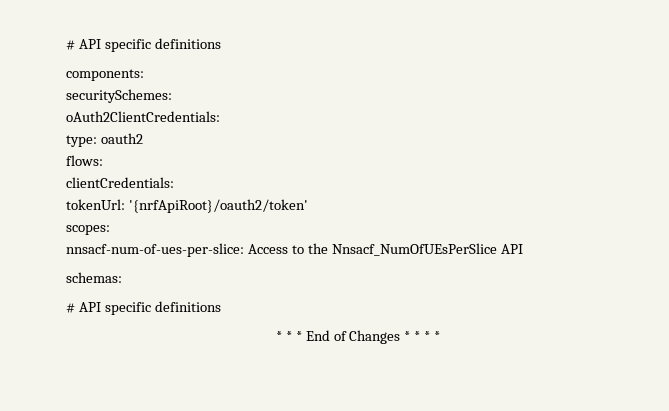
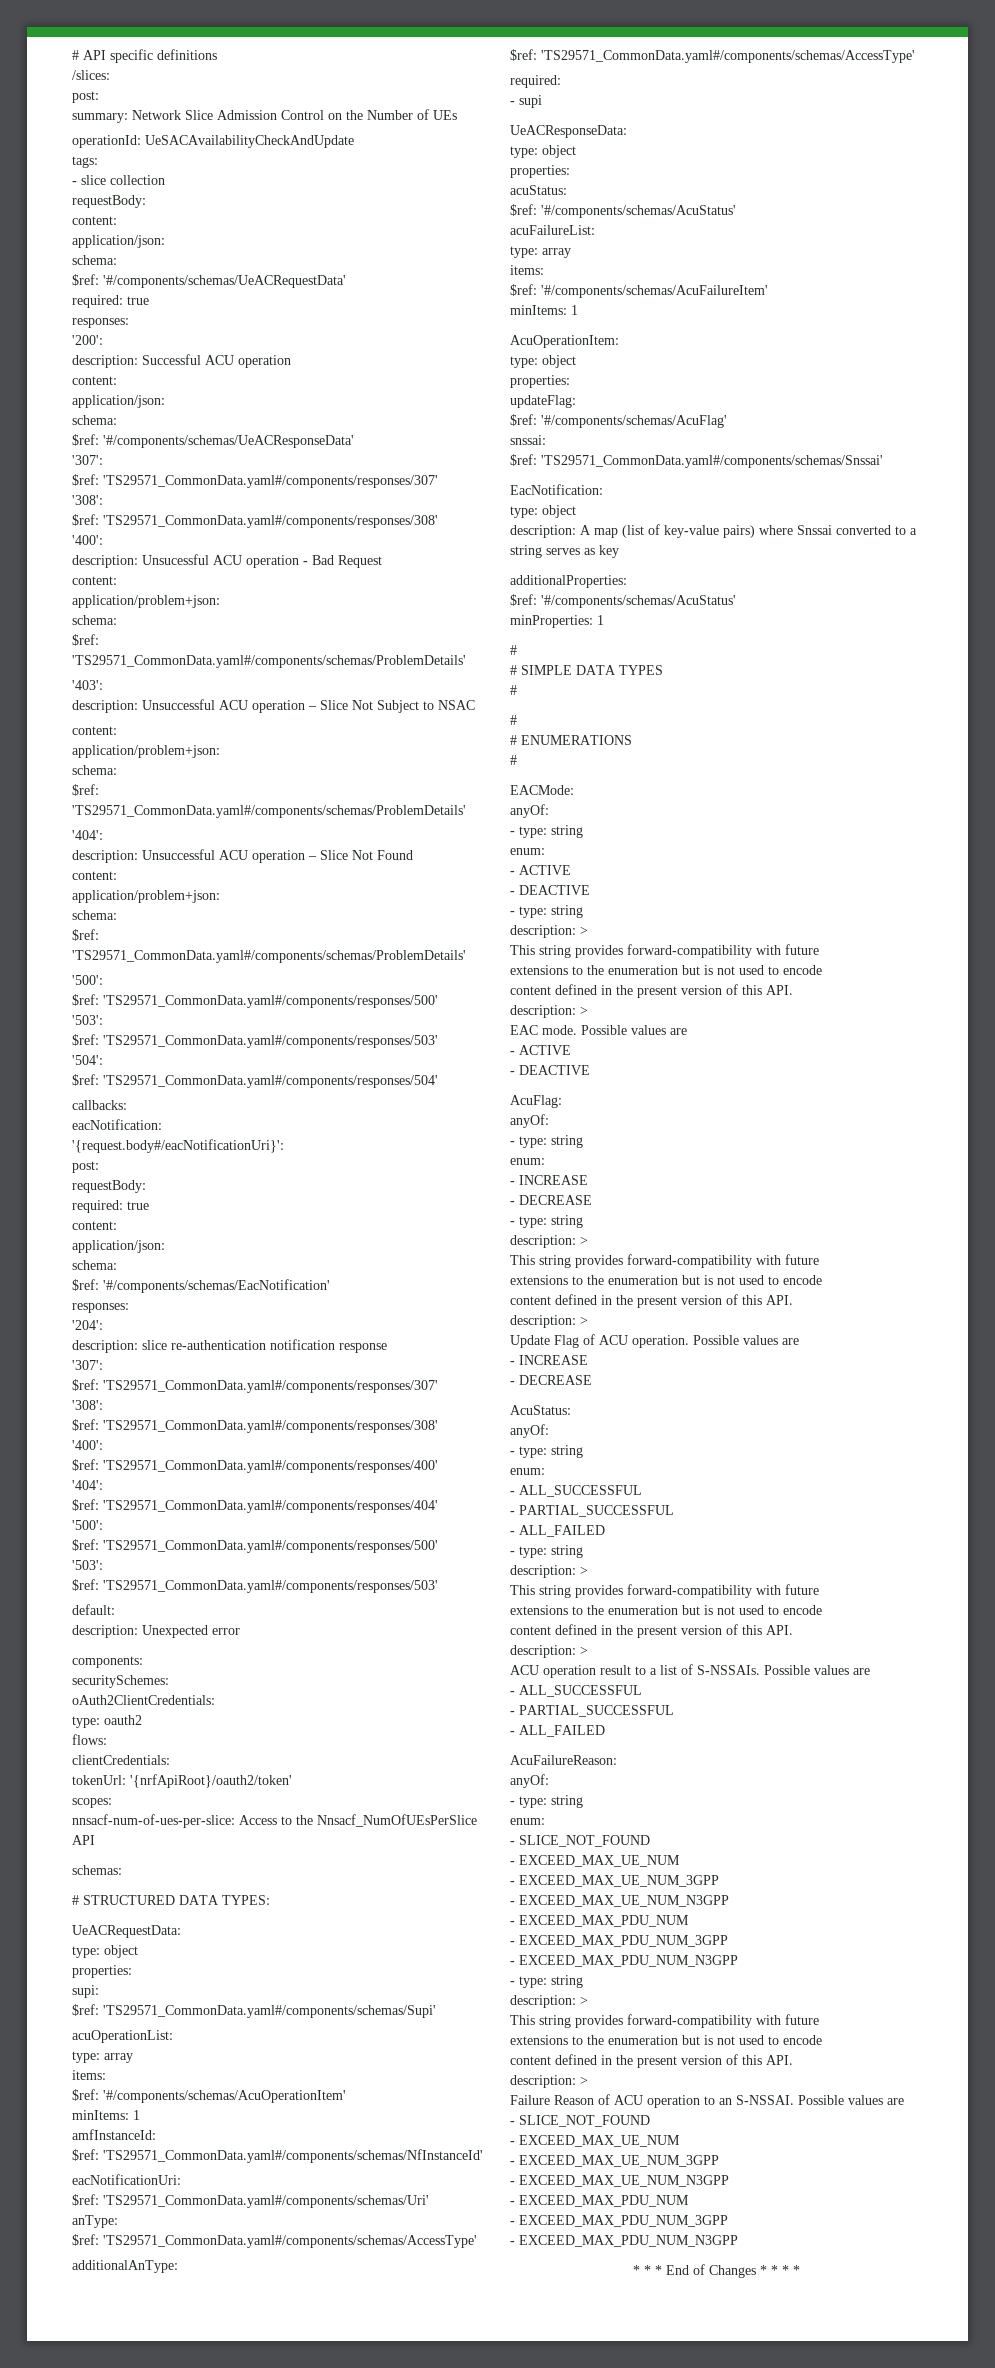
[66,38,221,52] # API specific definitions -> [72,49,217,63] [72,70,110,80] [72,91,99,103] [72,109,457,123] [72,135,354,148] [72,156,98,168] [72,175,165,185] [72,195,146,208] [72,216,117,225] [72,235,165,248] [72,255,117,265] [72,274,346,288] [72,295,149,308] [72,318,129,328] [72,335,103,345] [72,354,291,368] [72,376,117,385] [72,395,165,408] [72,415,117,425] [72,434,354,448] [72,455,103,465] [72,474,438,488] [72,495,103,505] [72,514,438,528] [72,535,103,545] [72,554,382,568] [72,576,117,585] [72,595,220,608] [72,615,117,625] [72,634,99,646] [72,655,466,668] [72,680,103,690] [72,699,475,713] [72,726,117,735] [72,745,220,758] [72,765,117,775] [72,784,99,796] [72,805,466,818] [72,830,103,840] [72,849,413,863] [72,871,117,880] [72,890,220,903] [72,910,117,920] [72,929,99,941] [72,950,466,963] [72,975,103,985] [72,994,438,1008] [72,1015,103,1025] [72,1034,438,1048] [72,1055,103,1065] [72,1074,438,1088] [72,1100,127,1110] [72,1119,162,1130] [72,1139,284,1153] [72,1161,99,1173] [72,1180,146,1193] [72,1200,149,1213] [72,1221,117,1230] [72,1240,165,1253] [72,1260,117,1270] [72,1279,330,1293] [72,1303,129,1313] [72,1320,103,1330] [72,1339,387,1353] [72,1360,103,1370] [72,1379,438,1393] [72,1400,103,1410] [72,1419,438,1433] [72,1440,103,1450] [72,1459,438,1473] [72,1480,103,1490] [72,1499,438,1513] [72,1520,103,1530] [72,1539,438,1553] [72,1560,103,1570] [72,1579,438,1593] [72,1604,115,1615] [72,1625,240,1638] # API specific definitions // /slices: // post: // summary: Network Slice Admission Control on the Number of UEs // operationId: UeSACAvailabilityCheckAndUpdate // tags: // - slice collection // requestBody: // content: // application/json: // schema: // $ref: '#/components/schemas/UeACRequestData' // required: true // responses: // '200': // description: Successful ACU operation // content: // application/json: // schema: // $ref: '#/components/schemas/UeACResponseData' // '307': // $ref: 'TS29571_CommonData.yaml#/components/responses/307' // '308': // $ref: 'TS29571_CommonData.yaml#/components/responses/308' // '400': // description: Unsucessful ACU operation - Bad Request // content: // application/problem+json: // schema: // $ref: 'TS29571_CommonData.yaml#/components/schemas/ProblemDetails' // '403': // description: Unsuccessful ACU operation – Slice Not Subject to NSAC // content: // application/problem+json: // schema: // $ref: 'TS29571_CommonData.yaml#/components/schemas/ProblemDetails' // '404': // description: Unsuccessful ACU operation – Slice Not Found // content: // application/problem+json: // schema: // $ref: 'TS29571_CommonData.yaml#/components/schemas/ProblemDetails' // '500': // $ref: 'TS29571_CommonData.yaml#/components/responses/500' // '503': // $ref: 'TS29571_CommonData.yaml#/components/responses/503' // '504': // $ref: 'TS29571_CommonData.yaml#/components/responses/504' // callbacks: // eacNotification: // '{request.body#/eacNotificationUri}': // post: // requestBody: // required: true // content: // application/json: // schema: // $ref: '#/components/schemas/EacNotification' // responses: // '204': // description: slice re-authentication notification response // '307': // $ref: 'TS29571_CommonData.yaml#/components/responses/307' // '308': // $ref: 'TS29571_CommonData.yaml#/components/responses/308' // '400': // $ref: 'TS29571_CommonData.yaml#/components/responses/400' // '404': // $ref: 'TS29571_CommonData.yaml#/components/responses/404' // '500': // $ref: 'TS29571_CommonData.yaml#/components/responses/500' // '503': // $ref: 'TS29571_CommonData.yaml#/components/responses/503' // default: // description: Unexpected error
[78,301,221,315] API specific definitions -> [83,1895,270,1905] [72,1925,181,1938] [72,1945,138,1958] [72,1965,132,1978] [72,1985,99,1998] [72,2004,436,2018] [72,2030,173,2043] [72,2051,133,2063] [72,2070,106,2080] [72,2089,346,2103] [72,2110,140,2120] [72,2129,156,2140] [72,2149,483,2163] [72,2174,181,2185] [72,2194,429,2208] [72,2215,118,2228] [72,2234,477,2248] [72,2260,178,2273] [510,49,915,63] [510,75,561,88] [510,95,542,108] [510,125,627,138] [510,145,576,158] [510,165,570,178] [510,185,567,195] [510,204,736,218] [510,225,595,235] [510,246,571,258] [510,265,544,275] [510,284,768,298] [510,305,578,315] [510,335,619,348] [510,355,576,368] [510,375,570,388] [510,395,576,408] [510,414,727,428] [510,435,546,445] [510,454,883,468] [510,484,603,495] [510,505,576,518] [510,524,917,538] [510,545,619,558] [510,575,627,588] [510,594,736,608] [510,615,604,628] [510,645,517,655] [510,665,663,675] [510,685,517,695] [510,715,517,725] [510,735,632,745] [510,755,517,765] [510,785,574,795] [510,804,549,818] [510,825,583,838] [510,848,545,855] [510,865,571,875] [510,885,590,895] [510,905,583,918] [510,925,588,938] [510,944,819,958] [510,965,822,975] [510,984,793,998] [510,1005,588,1018] [510,1025,687,1035] [510,1045,571,1055] [510,1065,590,1075] [510,1095,562,1108] [510,1114,549,1128] [510,1135,583,1148] [510,1158,545,1165] [510,1175,588,1185] [510,1195,592,1205] [510,1215,583,1228] [510,1235,588,1248] [510,1254,819,1268] [510,1275,822,1285] [510,1294,793,1308] [510,1315,588,1328] [510,1334,799,1348] [510,1355,588,1365] [510,1375,592,1385] [510,1405,571,1415] [510,1424,549,1438] [510,1445,583,1458] [510,1468,545,1475] [510,1485,642,1497] [510,1505,674,1517] [510,1525,605,1537] [510,1545,583,1558] [510,1565,588,1578] [510,1584,819,1598] [510,1605,822,1615] [510,1624,793,1638] [510,1645,588,1658] [510,1664,870,1678] [510,1685,642,1697] [510,1705,674,1717] [510,1725,605,1737] [510,1755,617,1765] [510,1774,549,1788] [510,1795,583,1808] [510,1818,545,1825] [510,1835,650,1847] [510,1855,680,1867] [510,1875,719,1887] [510,1895,729,1907] [510,1915,689,1927] [510,1935,728,1947] [510,1955,738,1967] [510,1975,583,1988] [510,1995,588,2008] [510,2014,819,2028] [510,2035,822,2045] [510,2054,793,2068] [510,2075,588,2088] [510,2094,904,2108] [510,2115,650,2127] [510,2135,680,2147] [510,2155,719,2167] [510,2175,729,2187] [510,2195,689,2207] [510,2215,728,2227] [510,2235,738,2247] STRUCTURED DATA TYPES: // UeACRequestData: // type: object // properties: // supi: // $ref: 'TS29571_CommonData.yaml#/components/schemas/Supi' // acuOperationList: // type: array // items: // $ref: '#/components/schemas/AcuOperationItem' // minItems: 1 // amfInstanceId: // $ref: 'TS29571_CommonData.yaml#/components/schemas/NfInstanceId' // eacNotificationUri: // $ref: 'TS29571_CommonData.yaml#/components/schemas/Uri' // anType: // $ref: 'TS29571_CommonData.yaml#/components/schemas/AccessType' // additionalAnType: // $ref: 'TS29571_CommonData.yaml#/components/schemas/AccessType' // required: // - supi // UeACResponseData: // type: object // properties: // acuStatus: // $ref: '#/components/schemas/AcuStatus' // acuFailureList: // type: array // items: // $ref: '#/components/schemas/AcuFailureItem' // minItems: 1 // AcuOperationItem: // type: object // properties: // updateFlag: // $ref: '#/components/schemas/AcuFlag' // snssai: // $ref: 'TS29571_CommonData.yaml#/components/schemas/Snssai' // EacNotification: // type: object // description: A map (list of key-value pairs) where Snssai converted to a string serves as key // additionalProperties: // $ref: '#/components/schemas/AcuStatus' // minProperties: 1 // # // # SIMPLE DATA TYPES // # // # // # ENUMERATIONS // # // EACMode: // anyOf: // - type: string // enum: // - ACTIVE // - DEACTIVE // - type: string // description: > // This string provides forward-compatibility with future // extensions to the enumeration but is not used to encode // content defined in the present version of this API. // description: > // EAC mode. Possible values are // - ACTIVE // - DEACTIVE // AcuFlag: // anyOf: // - type: string // enum: // - INCREASE // - DECREASE // - type: string // description: > // This string provides forward-compatibility with future // extensions to the enumeration but is not used to encode // content defined in the present version of this API. // description: > // Update Flag of ACU operation. Possible values are // - INCREASE // - DECREASE // AcuStatus: // anyOf: // - type: string // enum: // - ALL_SUCCESSFUL // - PARTIAL_SUCCESSFUL // - ALL_FAILED // - type: string // description: > // This string provides forward-compatibility with future // extensions to the enumeration but is not used to encode // content defined in the present version of this API. // description: > // ACU operation result to a list of S-NSSAIs. Possible values are // - ALL_SUCCESSFUL // - PARTIAL_SUCCESSFUL // - ALL_FAILED // AcuFailureReason: // anyOf: // - type: string // enum: // - SLICE_NOT_FOUND // - EXCEED_MAX_UE_NUM // - EXCEED_MAX_UE_NUM_3GPP // - EXCEED_MAX_UE_NUM_N3GPP // - EXCEED_MAX_PDU_NUM // - EXCEED_MAX_PDU_NUM_3GPP // - EXCEED_MAX_PDU_NUM_N3GPP // - type: string // description: > // This string provides forward-compatibility with future // extensions to the enumeration but is not used to encode // content defined in the present version of this API. // description: > // Failure Reason of ACU operation to an S-NSSAI. Possible values are // - SLICE_NOT_FOUND // - EXCEED_MAX_UE_NUM // - EXCEED_MAX_UE_NUM_3GPP // - EXCEED_MAX_UE_NUM_N3GPP // - EXCEED_MAX_PDU_NUM // - EXCEED_MAX_PDU_NUM_3GPP // - EXCEED_MAX_PDU_NUM_N3GPP

